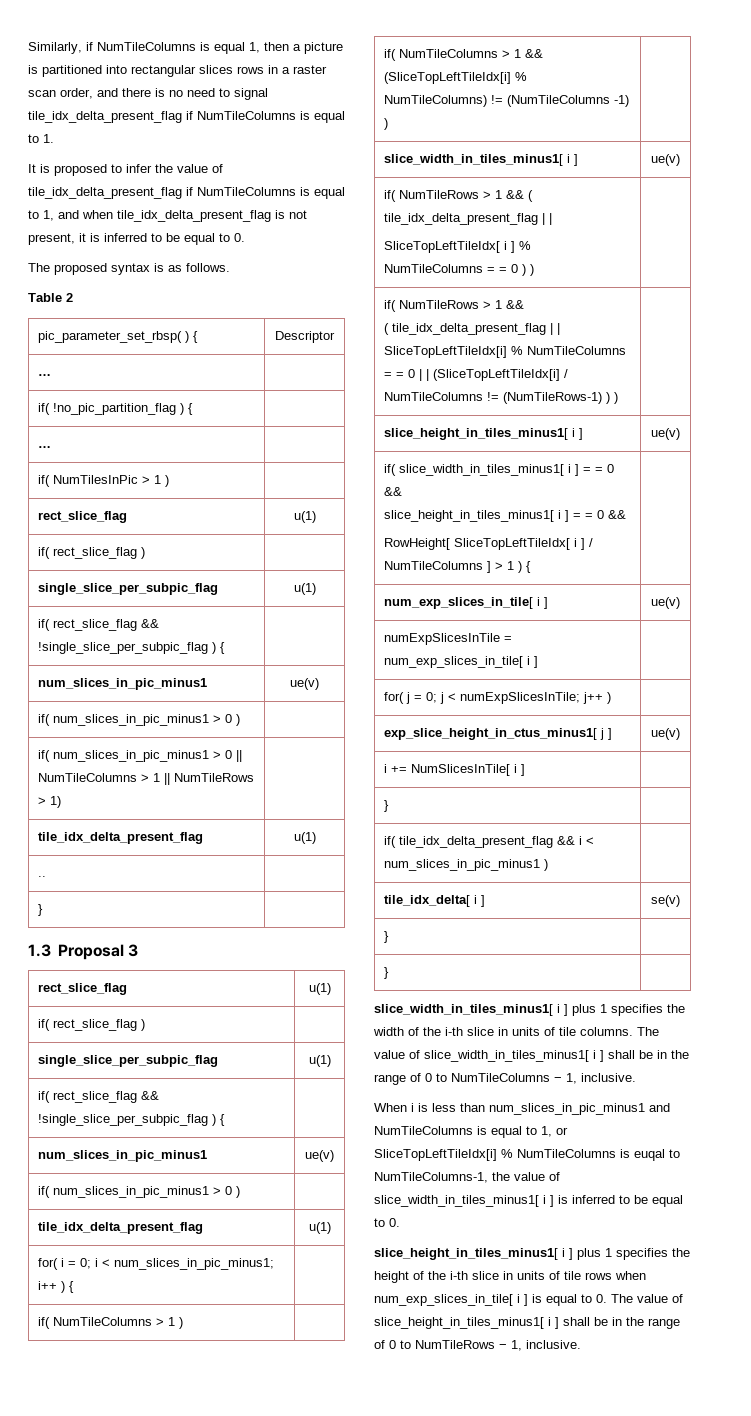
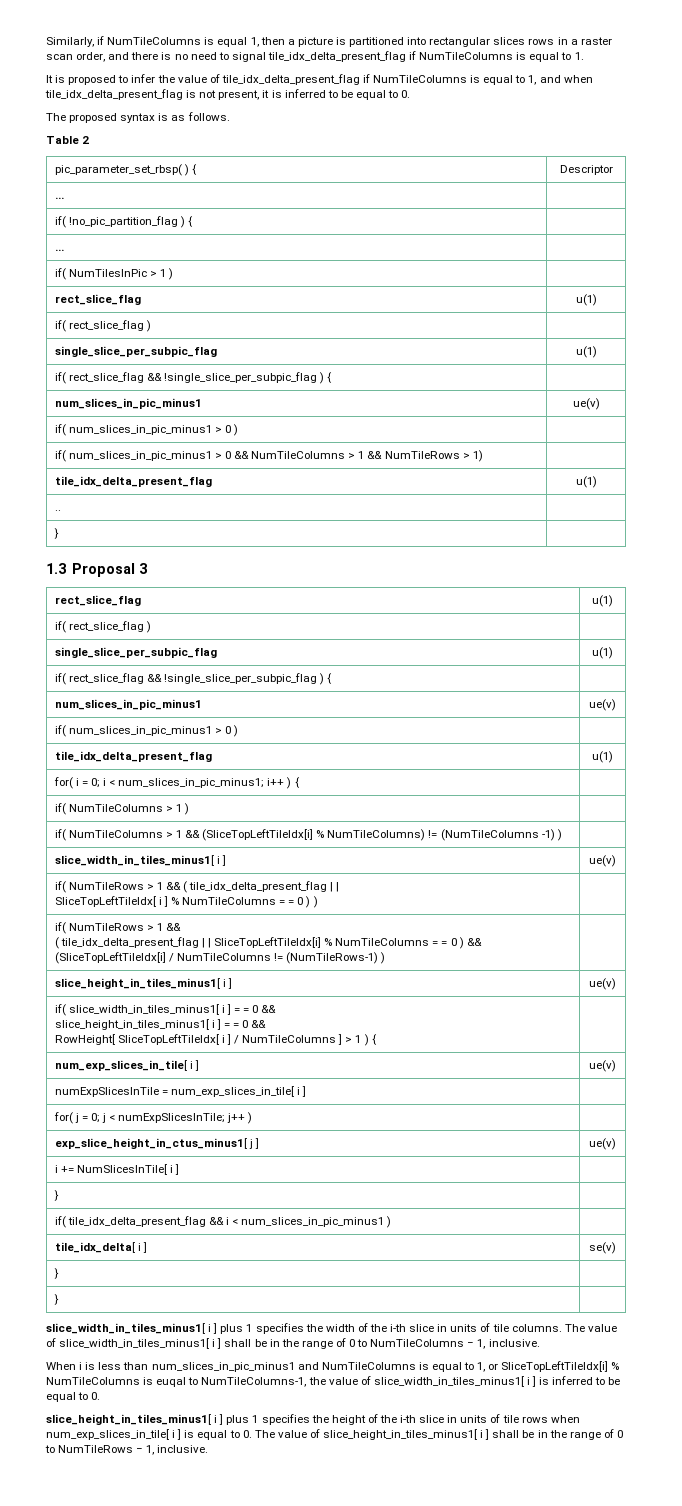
[235,750,242,762] [37,773,170,785] || NumTileColumns > 1 || -> [234,451,383,459] && NumTileColumns > 1 &&
[418,369,429,381] | | -> [458,937,482,949] ) &&
[613,392,618,404] ) -> (386, 958) none

